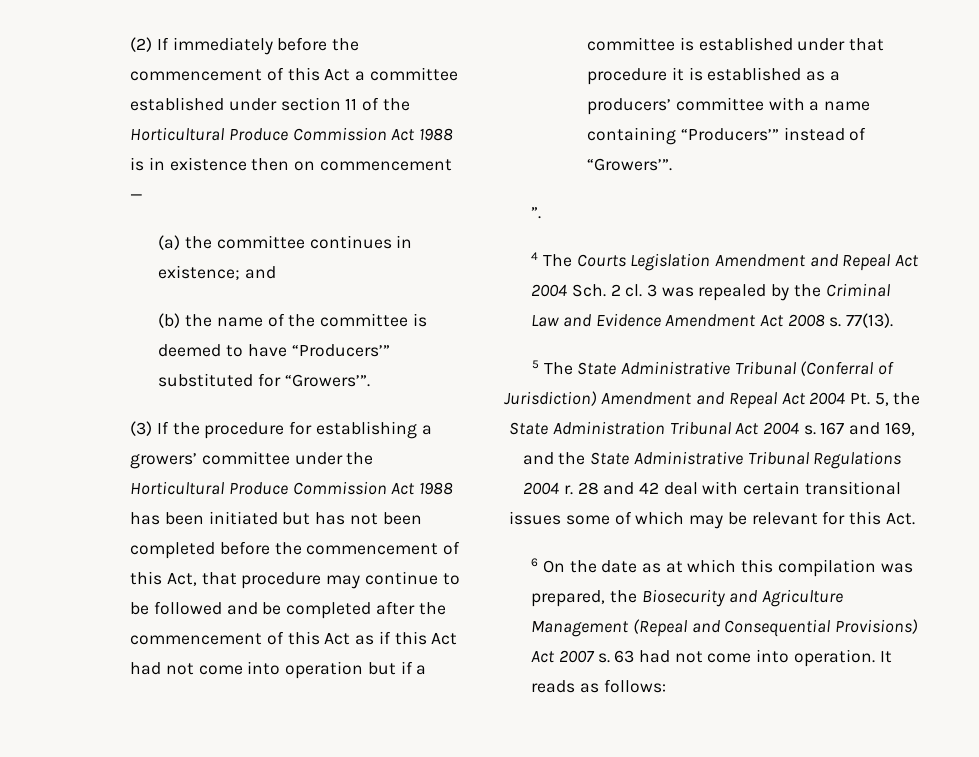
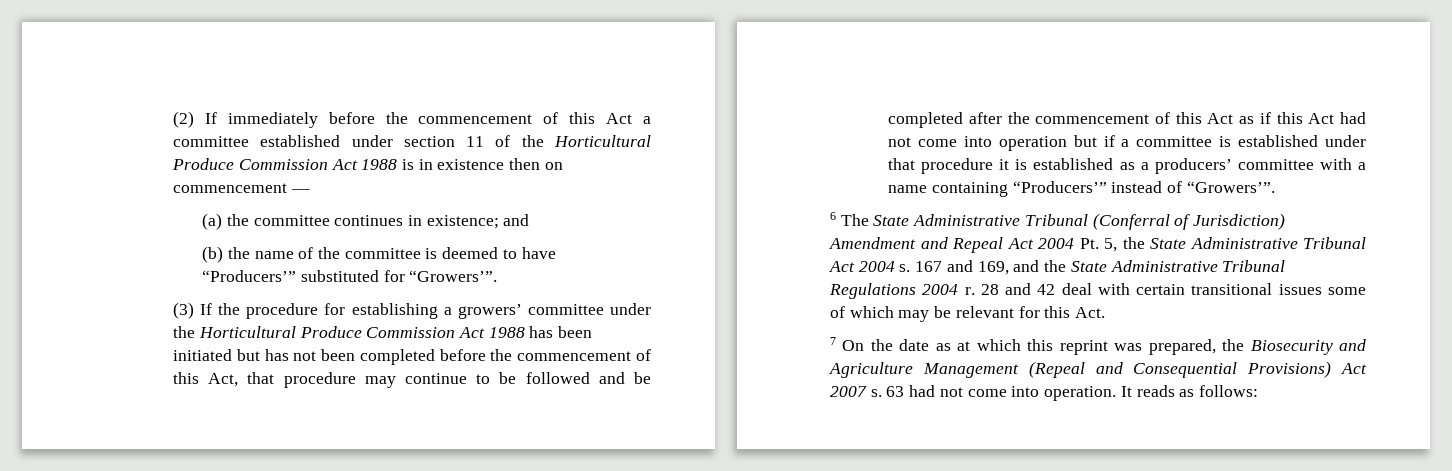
[531,207,542,219] [531,252,920,271] [531,283,890,301] [531,313,894,328] [531,360,539,369] ”. // 4 The Courts Legislation Amendment and Repeal Act 2004 Sch. 2 cl. 3 was repealed by the Criminal Law and Evidence Amendment Act 2008 s. 77(13). // 5 -> [830,212,837,220] 6
[552,421,665,435] Administration -> [1190,237,1298,249] Administrative
[531,558,539,567] 6 -> [830,337,837,345] 7
[777,559,876,577] compilation -> [1059,340,1108,355] reprint

